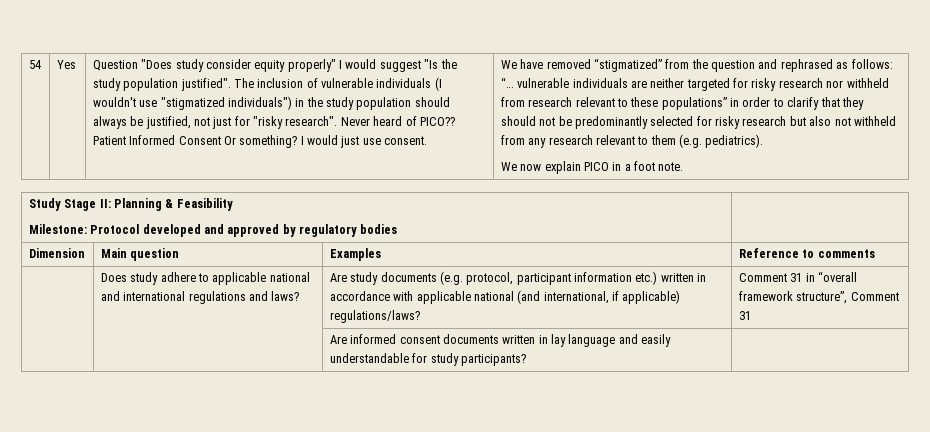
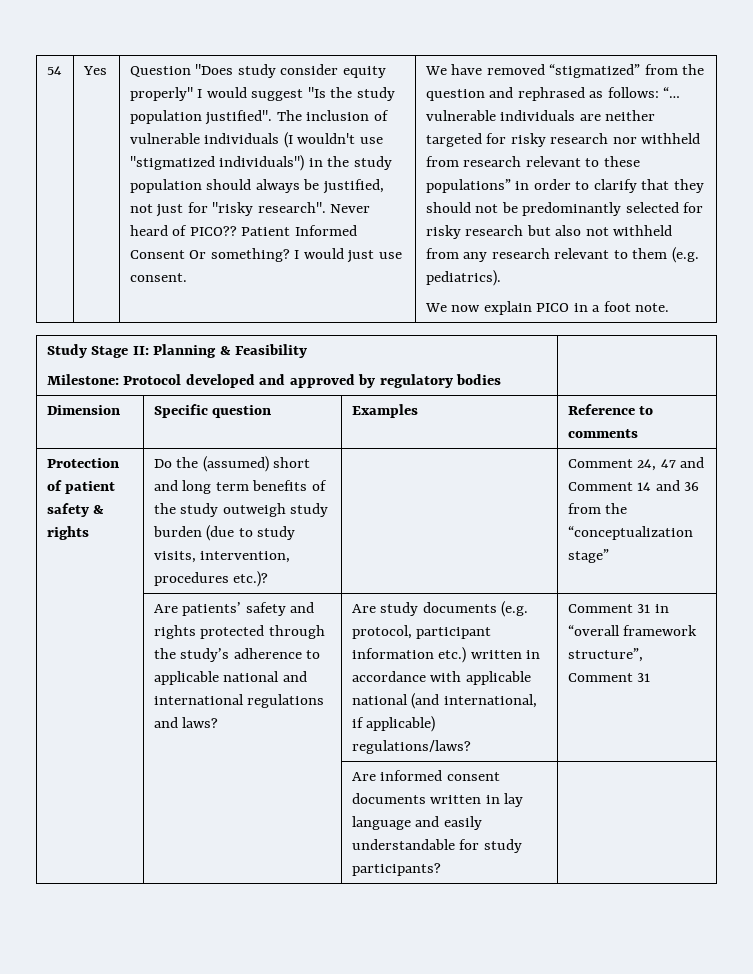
[100,248,127,258] Main -> [153,404,208,418] Specific
[100,272,196,285] | Does study adhere -> [46,458,119,468] [46,480,116,494] [46,503,105,517] [46,526,89,540] [153,456,311,472] [153,480,327,494] [153,503,329,517] [152,525,296,541] [153,551,291,563] [153,571,269,587] [567,457,705,471] [567,480,700,491] [567,503,628,514] [567,526,693,540] [567,549,609,563] [153,602,315,616] [153,625,325,639] [153,648,302,662] Protection of patient safety & rights | Do the (assumed) short and long term benefits of the study outweigh study burden (due to study visits, intervention, procedures etc.)? | | Comment 24, 47 and Comment 14 and 36 from the “conceptualization stage” // | Are patients’ safety and rights protected through the study’s adherence

